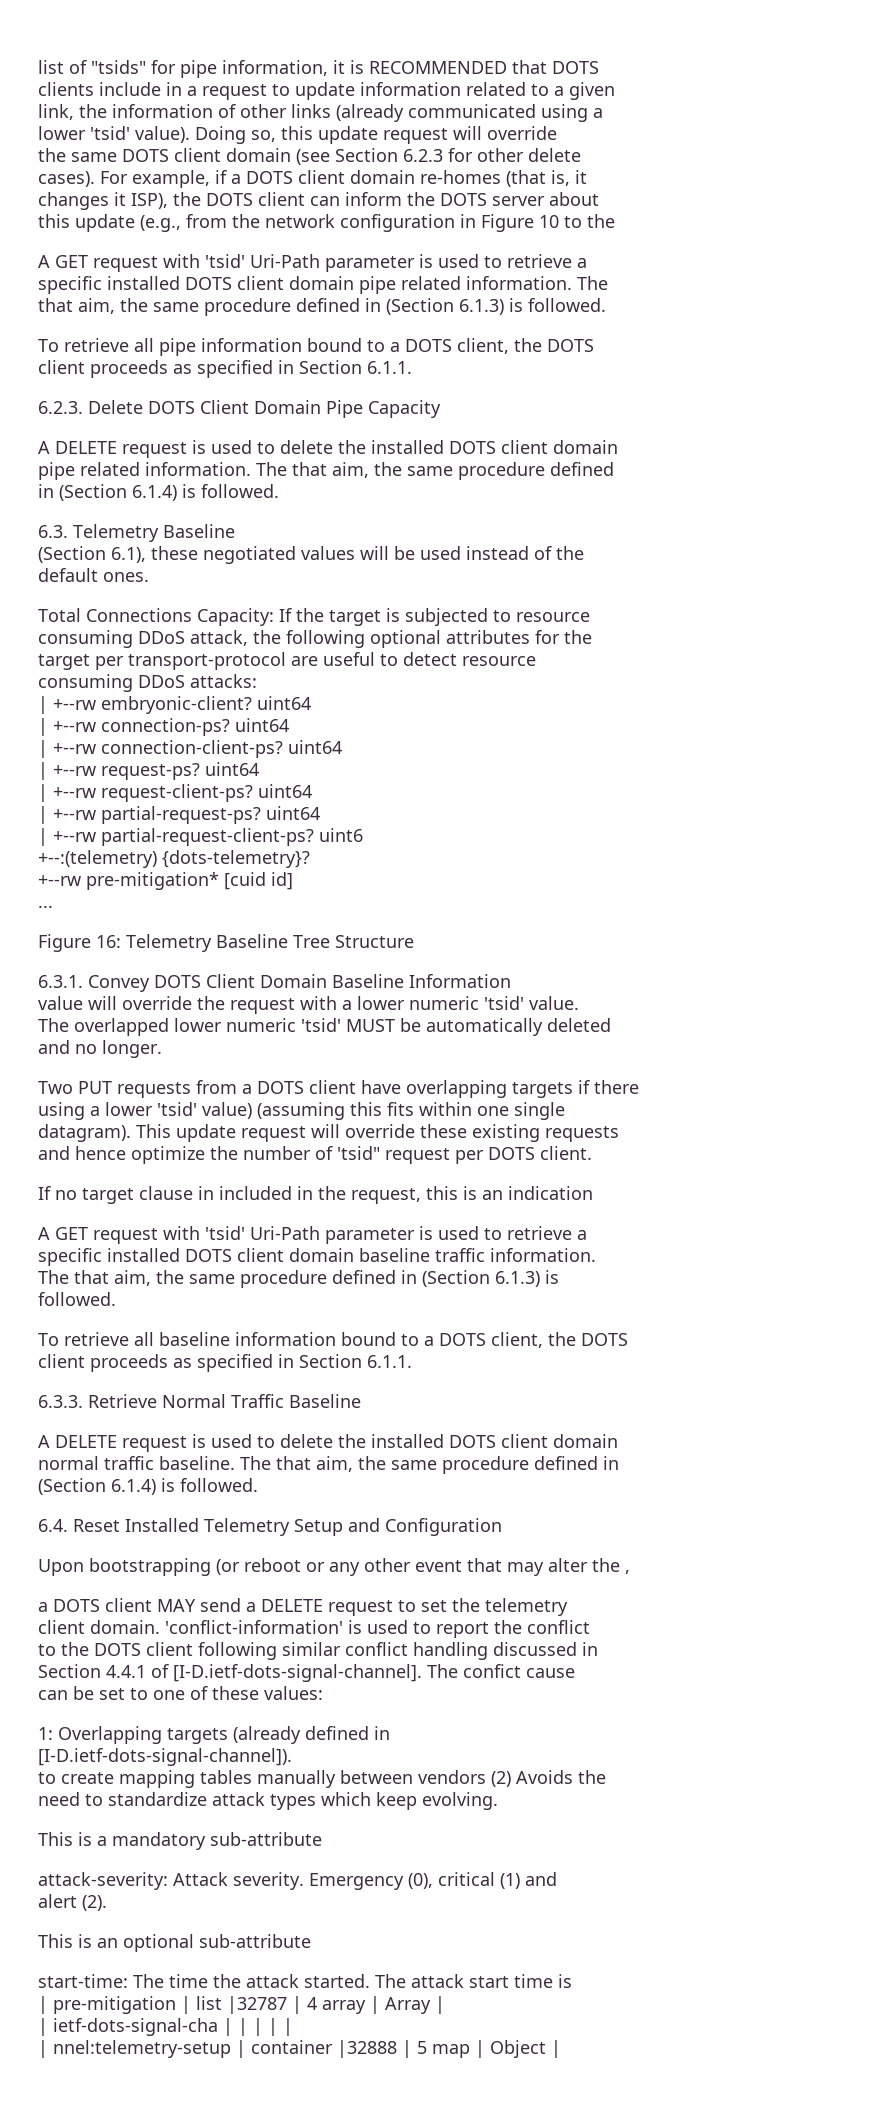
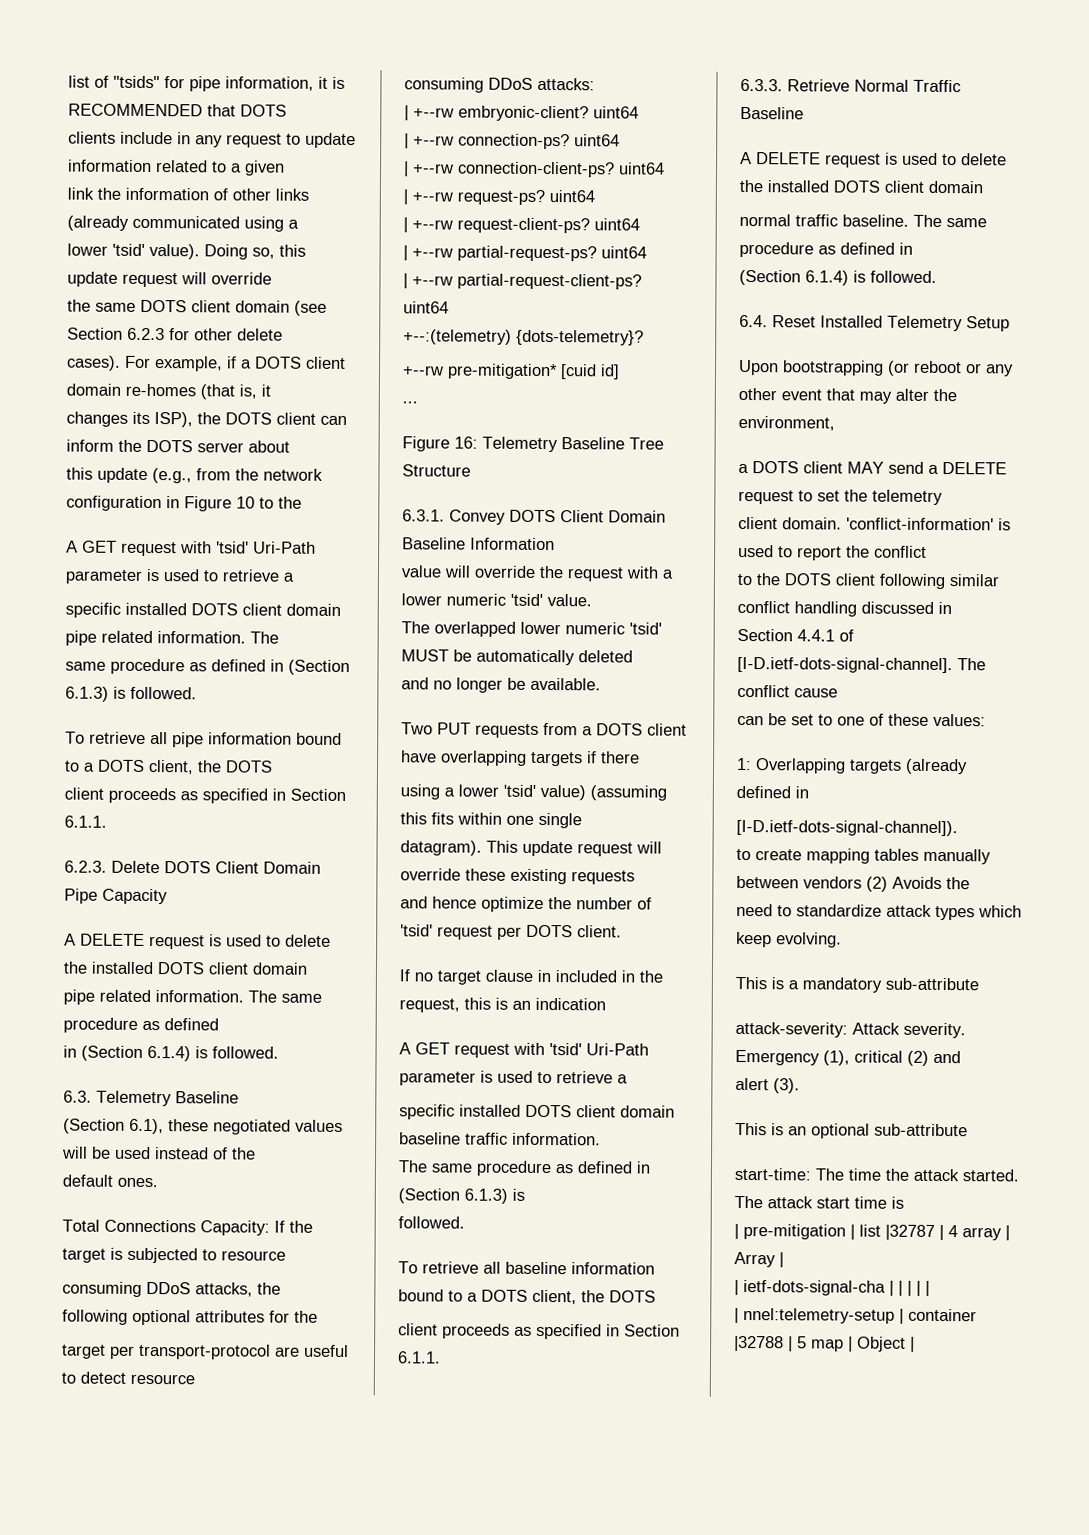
[187,86,197,96] a -> [195,135,223,148] any
[38,104,74,120] link, -> [67,187,94,200] link
[114,192,126,206] it -> [132,411,150,424] its
[38,298,291,316] that aim, the same procedure -> [65,658,207,675] same procedure as
[292,462,545,480] that aim, the same procedure -> [281,993,322,1003] [63,1017,160,1033] same procedure as
[190,630,248,646] attack, -> [195,1282,253,1297] attacks,
[319,828,363,842] uint6 -> [403,301,449,314] uint64
[102,1040,162,1058] longer. -> [456,677,601,693] longer be available.
[337,1146,380,1160] 'tsid" -> [400,924,433,937] 'tsid'
[74,1270,327,1288] that aim, the same procedure -> [431,1160,573,1177] same procedure as
[276,1456,529,1474] that aim, the same procedure -> [946,218,987,228] [739,241,836,258] same procedure as
[348,1518,502,1536] and Configuration -> (1010, 324) none
[625,1570,630,1574] , -> [738,415,835,431] environment,
[463,1664,521,1678] confict -> [737,684,790,698] conflict
[408,1872,520,1889] (0), critical (1) -> [823,1050,929,1066] (1), critical (2)
[82,1895,107,1911] (2). -> [773,1078,800,1094] (3).
[337,2040,397,2058] |32888 -> [734,1335,784,1352] |32788

